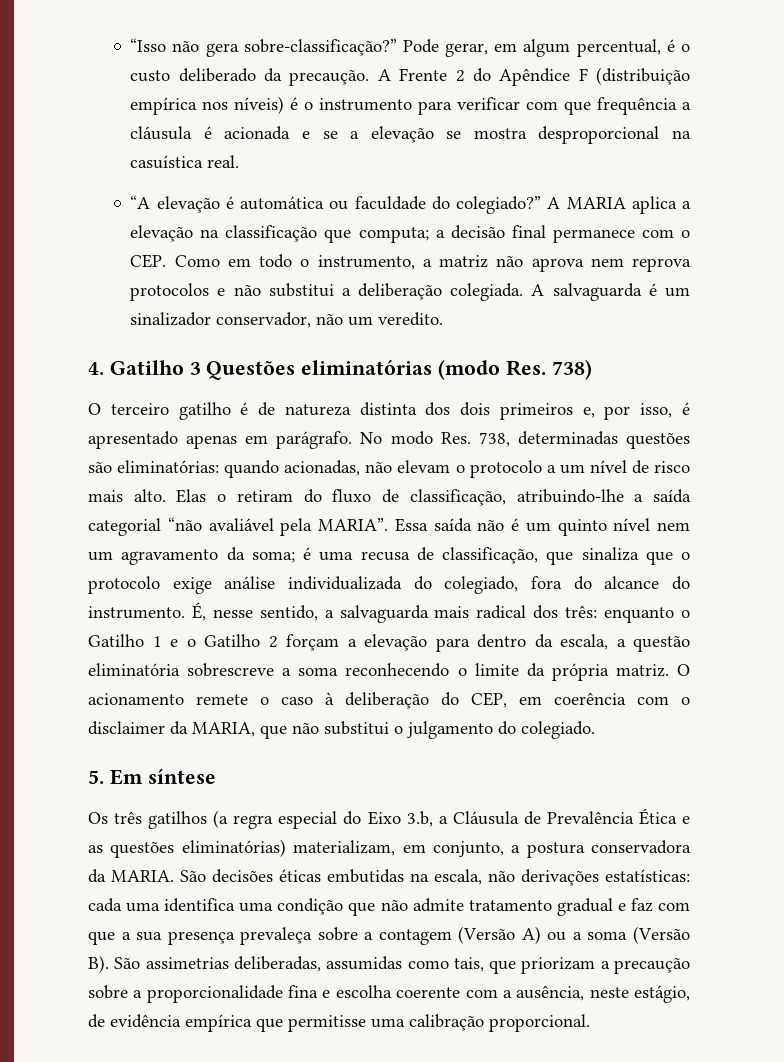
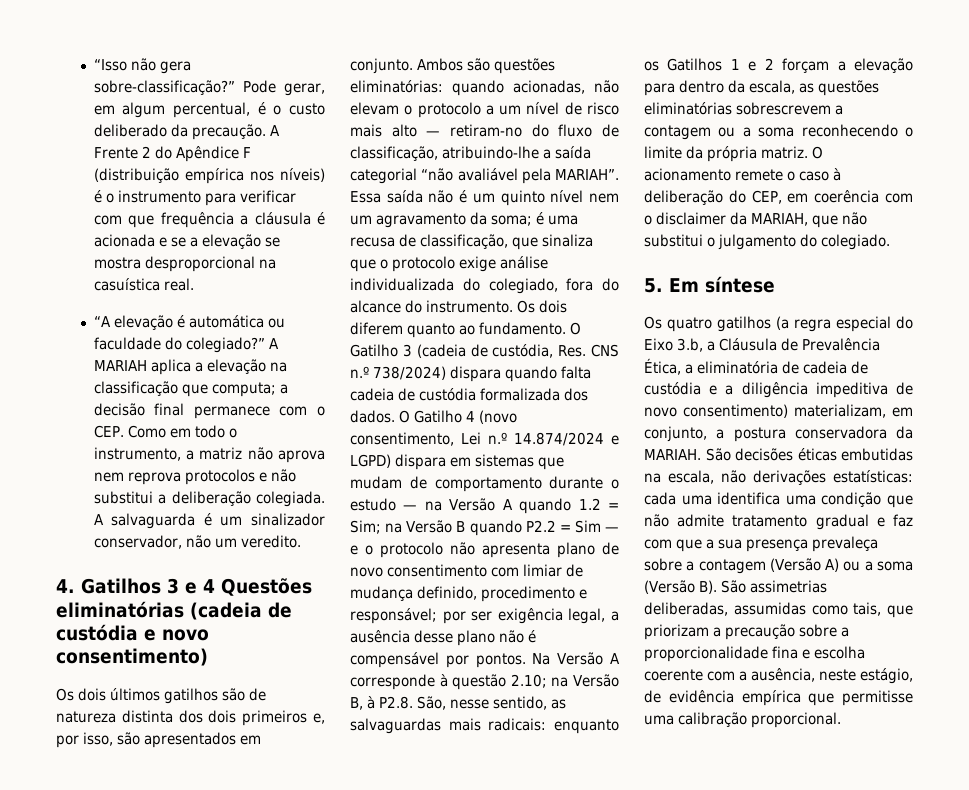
[566,197,626,209] MARIA -> [93,360,147,371] MARIAH
[109,359,592,380] [88,402,249,420] Gatilho 3 Questões eliminatórias (modo Res. 738) // O terceiro gatilho é -> [81,578,312,596] [56,601,292,620] [56,624,209,641] [56,648,208,666] [56,688,245,704] Gatilhos 3 e 4 Questões eliminatórias (cadeia de custódia e novo consentimento) // Os dois últimos gatilhos são
[681,402,690,415] [88,431,690,449] [88,461,112,473] é apresentado apenas em parágrafo. No modo Res. 738, determinadas questões são -> [117,732,261,748] [350,58,555,74] são apresentados em conjunto. Ambos são questões
[133,489,293,503] alto. Elas o retiram -> [391,124,522,137] alto — retiram-no
[318,518,388,531] MARIA”. -> [555,169,619,180] MARIAH”.
[191,602,690,623] [88,634,260,647] É, nesse sentido, a salvaguarda mais radical dos três: enquanto o Gatilho 1 e o Gatilho -> [517,300,567,313] [350,322,581,338] [350,344,619,358] [350,366,591,382] [350,388,588,401] [350,410,517,424] [350,432,619,446] [350,454,564,470] [350,476,619,492] [350,498,619,514] [350,520,619,536] [350,542,619,558] [350,564,583,577] [350,586,587,602] [350,608,619,624] [350,630,536,646] [350,652,620,668] [350,674,620,690] [350,696,566,710] [350,718,619,734] [644,58,757,71] Os dois diferem quanto ao fundamento. O Gatilho 3 (cadeia de custódia, Res. CNS n.º 738/2024) dispara quando falta cadeia de custódia formalizada dos dados. O Gatilho 4 (novo consentimento, Lei n.º 14.874/2024 e LGPD) dispara em sistemas que mudam de comportamento durante o estudo — na Versão A quando 1.2 = Sim; na Versão B quando P2.2 = Sim — e o protocolo não apresenta plano de novo consentimento com limiar de mudança definido, procedimento e responsável; por ser exigência legal, a ausência desse plano não é compensável por pontos. Na Versão A corresponde à questão 2.10; na Versão B, à P2.8. São, nesse sentido, as salvaguardas mais radicais: enquanto os Gatilhos 1 e
[616,635,690,652] [88,663,275,677] a questão eliminatória sobrescreve -> [799,80,879,96] [644,102,843,115] [644,125,736,140] as questões eliminatórias sobrescrevem a contagem ou
[192,722,255,737] MARIA, -> [751,213,808,226] MARIAH,
[114,811,143,824] três -> [667,317,712,332] quatro
[638,808,690,825] [88,839,286,858] Ética e as questões eliminatórias) -> [644,358,868,375] [644,382,913,398] [644,404,788,418] Ética, a eliminatória de cadeia de custódia e a diligência impeditiva de novo consentimento)
[111,870,174,882] MARIA. -> [644,449,701,460] MARIAH.

